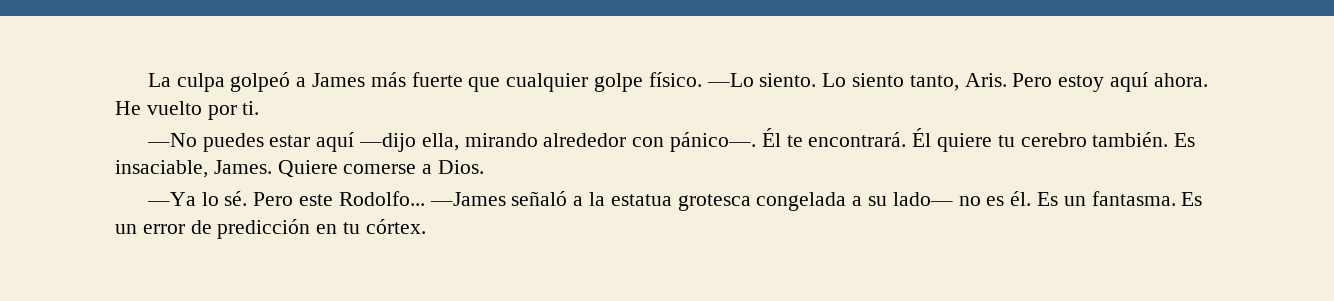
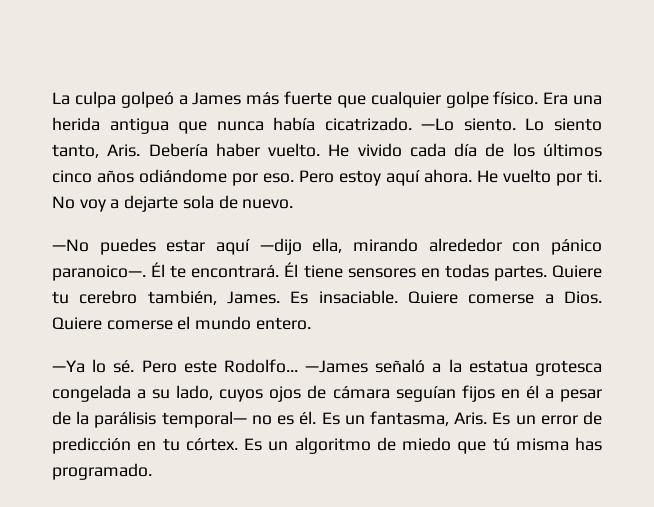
(702, 79) none -> [543,92,602,105] [52,117,412,134] Era una herida antigua que nunca había cicatrizado.
(1007, 80) none -> [148,143,602,157] [52,169,294,186] Debería haber vuelto. He vivido cada día de los últimos cinco años odiándome por eso.
(260, 108) none -> [52,195,294,212] No voy a dejarte sola de nuevo.
[669,132,756,152] pánico—. -> [551,239,602,255] [52,265,146,281] pánico paranoico—.
[936,132,1196,152] [115,160,272,178] quiere tu cerebro también. Es insaciable, James. -> [303,264,603,281] [52,290,398,305] tiene sensores en todas partes. Quiere tu cerebro también, James. Es insaciable.
(485, 167) none -> [52,316,311,330] Quiere comerse el mundo entero.
[892,192,953,206] lado— -> [176,385,603,402] [52,411,247,428] lado, cuyos ojos de cámara seguían fijos en él a pesar de la parálisis temporal—
[1091,191,1176,206] fantasma. -> [369,411,488,426] fantasma, Aris.
(426, 226) none -> [244,437,602,454] [52,463,152,480] Es un algoritmo de miedo que tú misma has programado.

